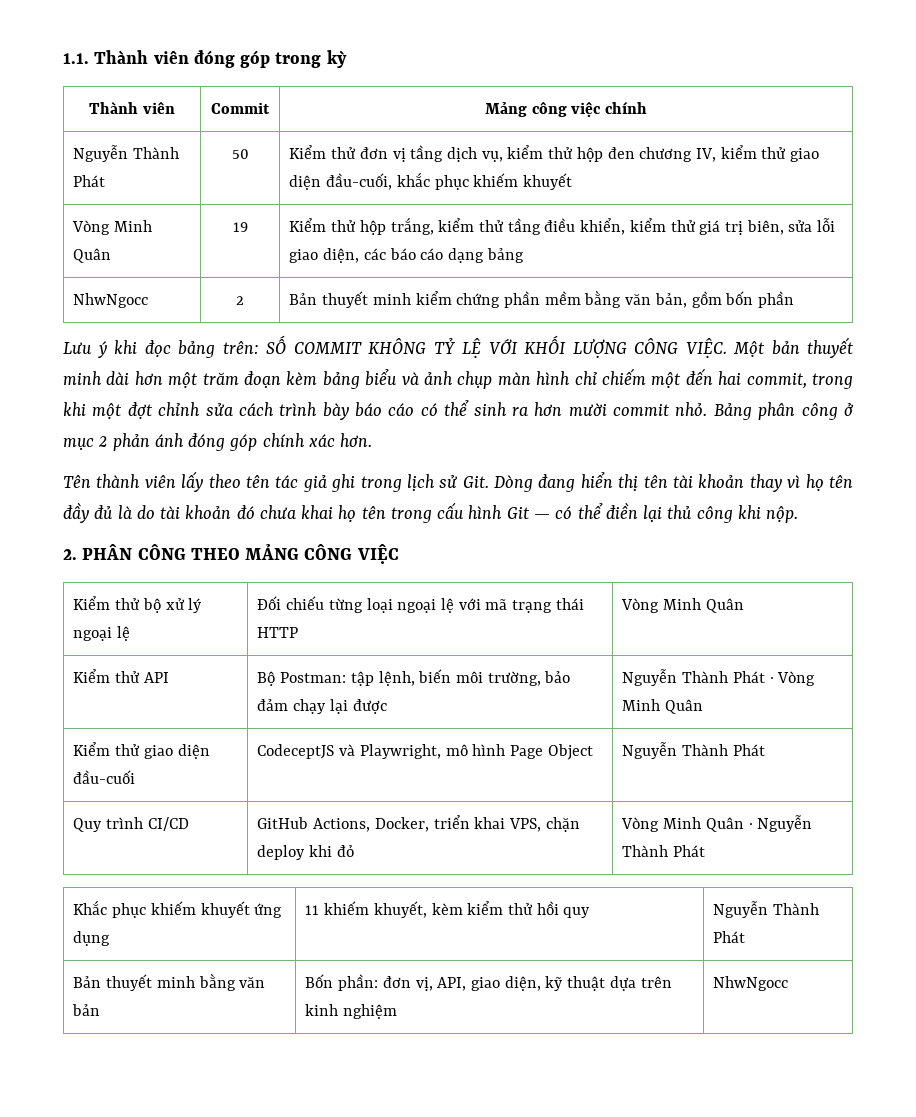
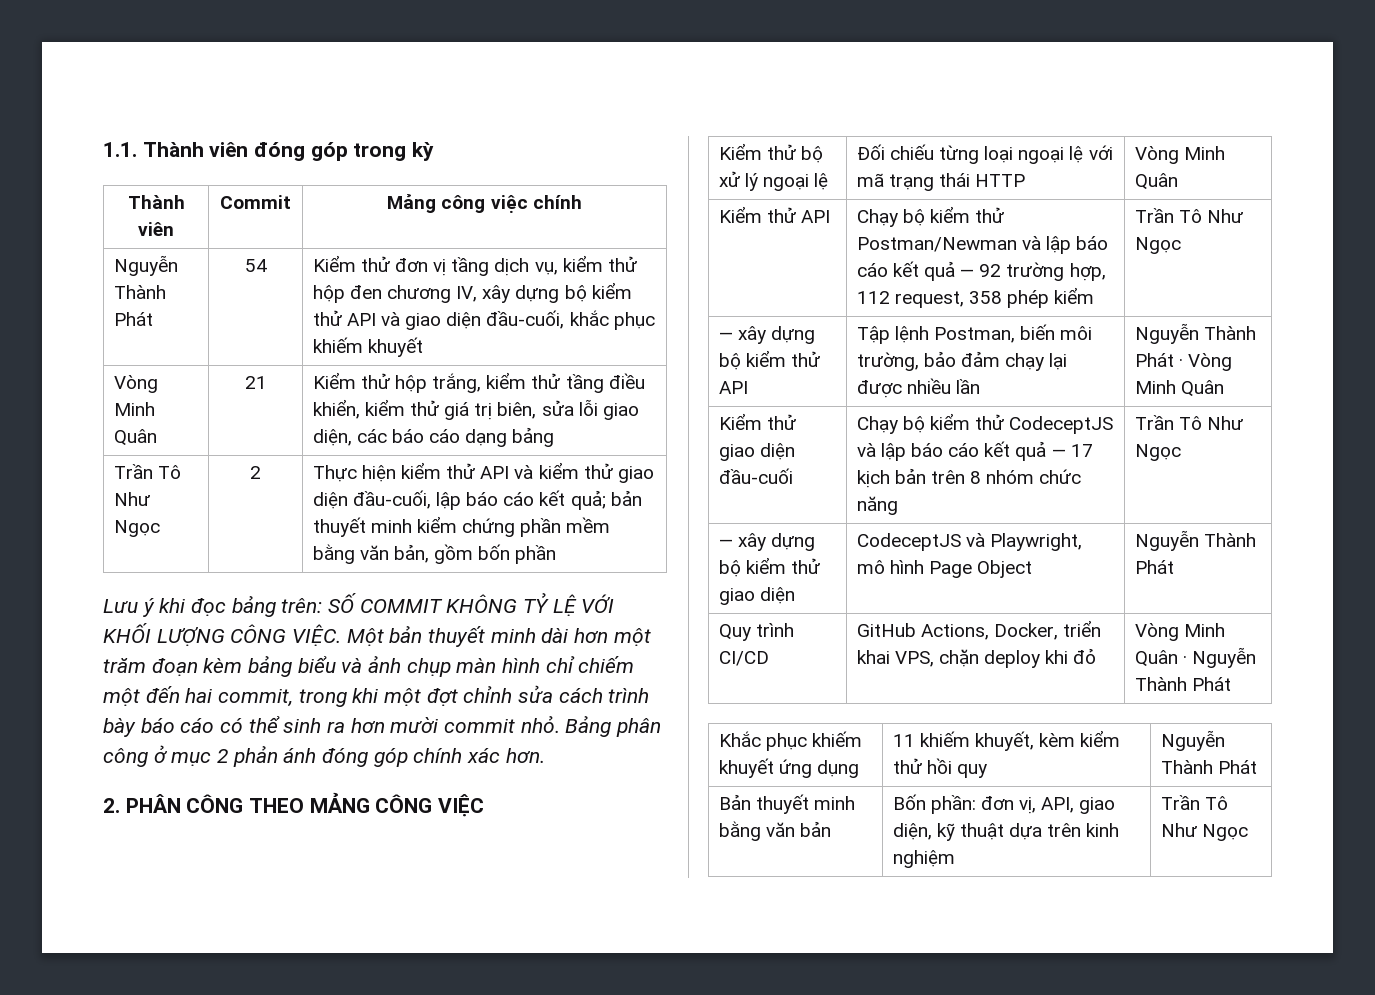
[231,149,249,159] 50 -> [244,259,267,272] 54
[720,145,787,159] kiểm thử -> [482,282,632,303] [312,310,401,326] xây dựng bộ kiểm thử API và
[232,222,248,232] 19 -> [244,376,267,389] 21
[73,293,149,308] [236,296,244,305] [289,293,318,305] NhwNgocc | 2 | Bản -> [113,464,181,479] [113,492,150,506] [113,520,160,537] [250,466,261,479] [312,462,654,483] [312,490,642,510] Trần Tô Như Ngọc | 2 | Thực hiện kiểm thử API và kiểm thử giao diện đầu-cuối, lập báo cáo kết quả; bản
[63,471,854,492] [63,502,799,523] // Tên thành viên lấy theo tên tác giả ghi trong lịch sử Git. Dòng đang hiển thị tên tài khoản thay vì họ tên đầy đủ là do tài khoản đó chưa khai họ tên trong cấu hình Git — có thể điền lại thủ công khi nộp. -> (545, 755) none
[257,671,415,686] Bộ Postman: tập lệnh, -> [856,206,1005,227] [856,236,1109,254] [856,261,1106,281] [856,287,1095,308] [1134,208,1244,223] [1134,237,1181,254] [718,326,816,344] [718,350,821,370] [718,381,748,394] [856,326,1016,344] Chạy bộ kiểm thử Postman/Newman và lập báo cáo kết quả — 92 trường hợp, 112 request, 358 phép kiểm | Trần Tô Như Ngọc // — xây dựng bộ kiểm thử API | Tập lệnh Postman,
(387, 706) none -> [906,378,981,394] nhiều lần
(136, 777) none -> [856,413,1114,434] [856,441,1093,461] [856,468,1082,488] [856,496,898,515] [1134,415,1244,430] [1134,444,1181,461] [718,533,816,551] [718,557,821,577] [718,587,795,605] | Chạy bộ kiểm thử CodeceptJS và lập báo cáo kết quả — 17 kịch bản trên 8 nhóm chức năng | Trần Tô Như Ngọc // — xây dựng bộ kiểm thử giao diện
[713,976,789,991] NhwNgocc -> [1160,795,1228,810] [1160,823,1248,841] Trần Tô Như Ngọc

